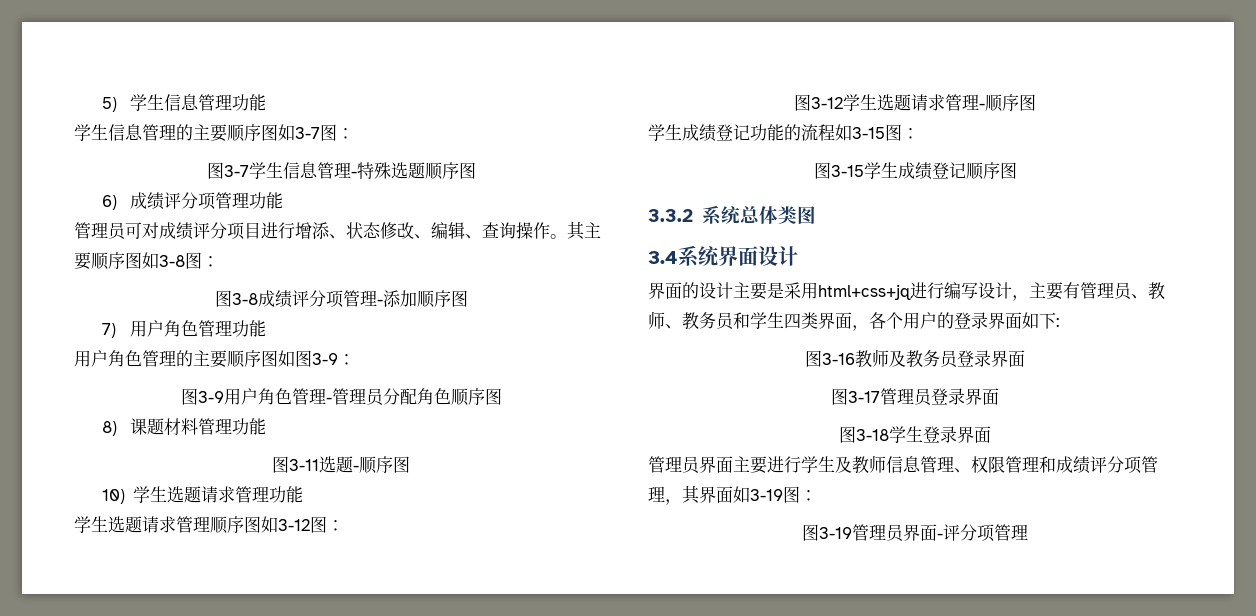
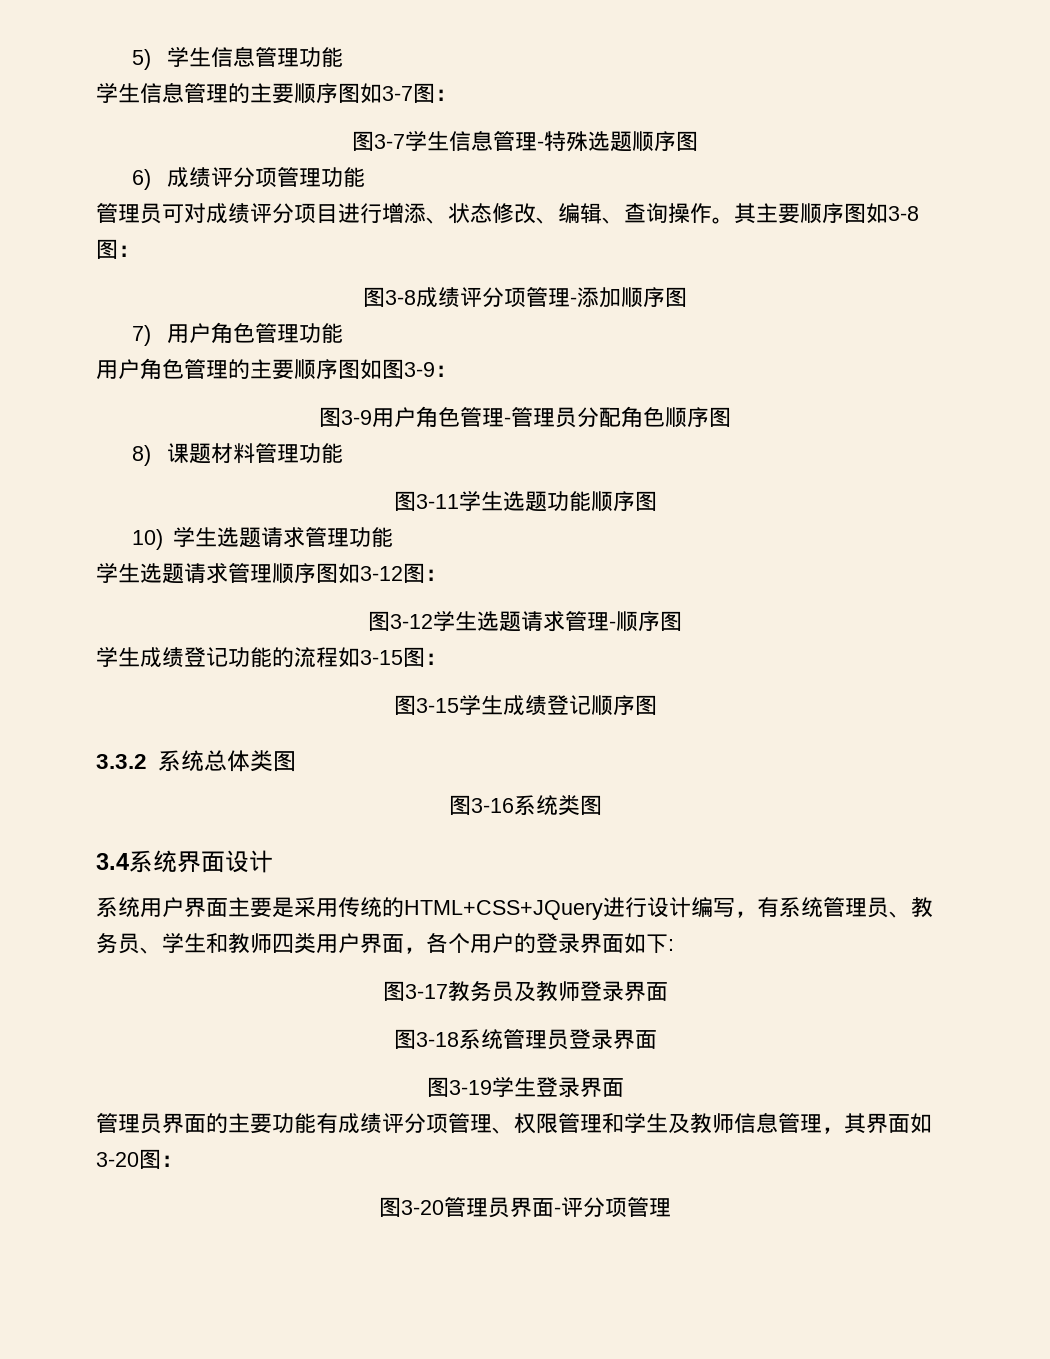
[319,456,359,473] 选题- -> [458,491,591,512] 学生选题功能
(816, 215) none -> [448,795,602,815] // 图3-16系统类图
[648,282,1165,301] [648,311,818,330] 界面的设计主要是采用html+css+jq进行编写设计，主要有管理员、教师、教务员和学生四类 -> [96,897,933,920] [96,933,360,954] 系统用户界面主要是采用传统的HTML+CSS+JQuery进行设计编写，有系统管理员、教务员、学生和教师四类用户
[822,349,1025,368] [831,388,880,405] 3-16教师及教务员登录界面 // 图3-17 -> [404,981,668,1002] [393,1029,503,1049] 3-17教务员及教师登录界面 // 图3-18系统
[856,429,889,441] 3-18 -> [448,1080,492,1095] 3-19
[733,456,801,474] 主要进行 -> [206,1113,624,1134] 的主要功能有成绩评分项管理、权限管理和
[954,456,1158,474] [648,486,665,502] 、权限管理和成绩评分项管理 -> (822, 1123) none
[750,486,817,503] [802,524,852,541] 3-19图： // 图3-19 -> [96,1149,183,1169] [379,1197,444,1217] 3-20图： // 图3-20

